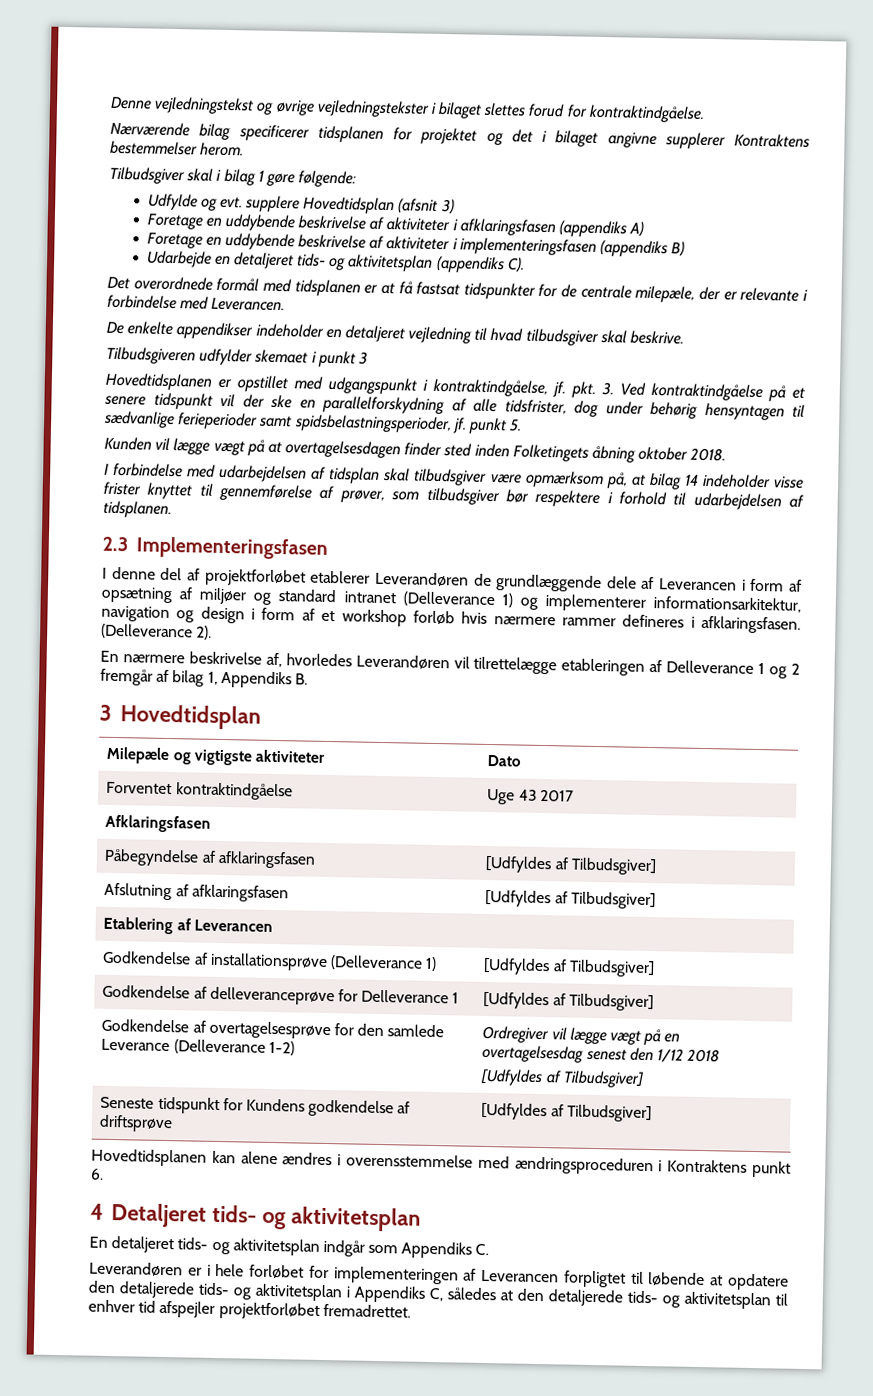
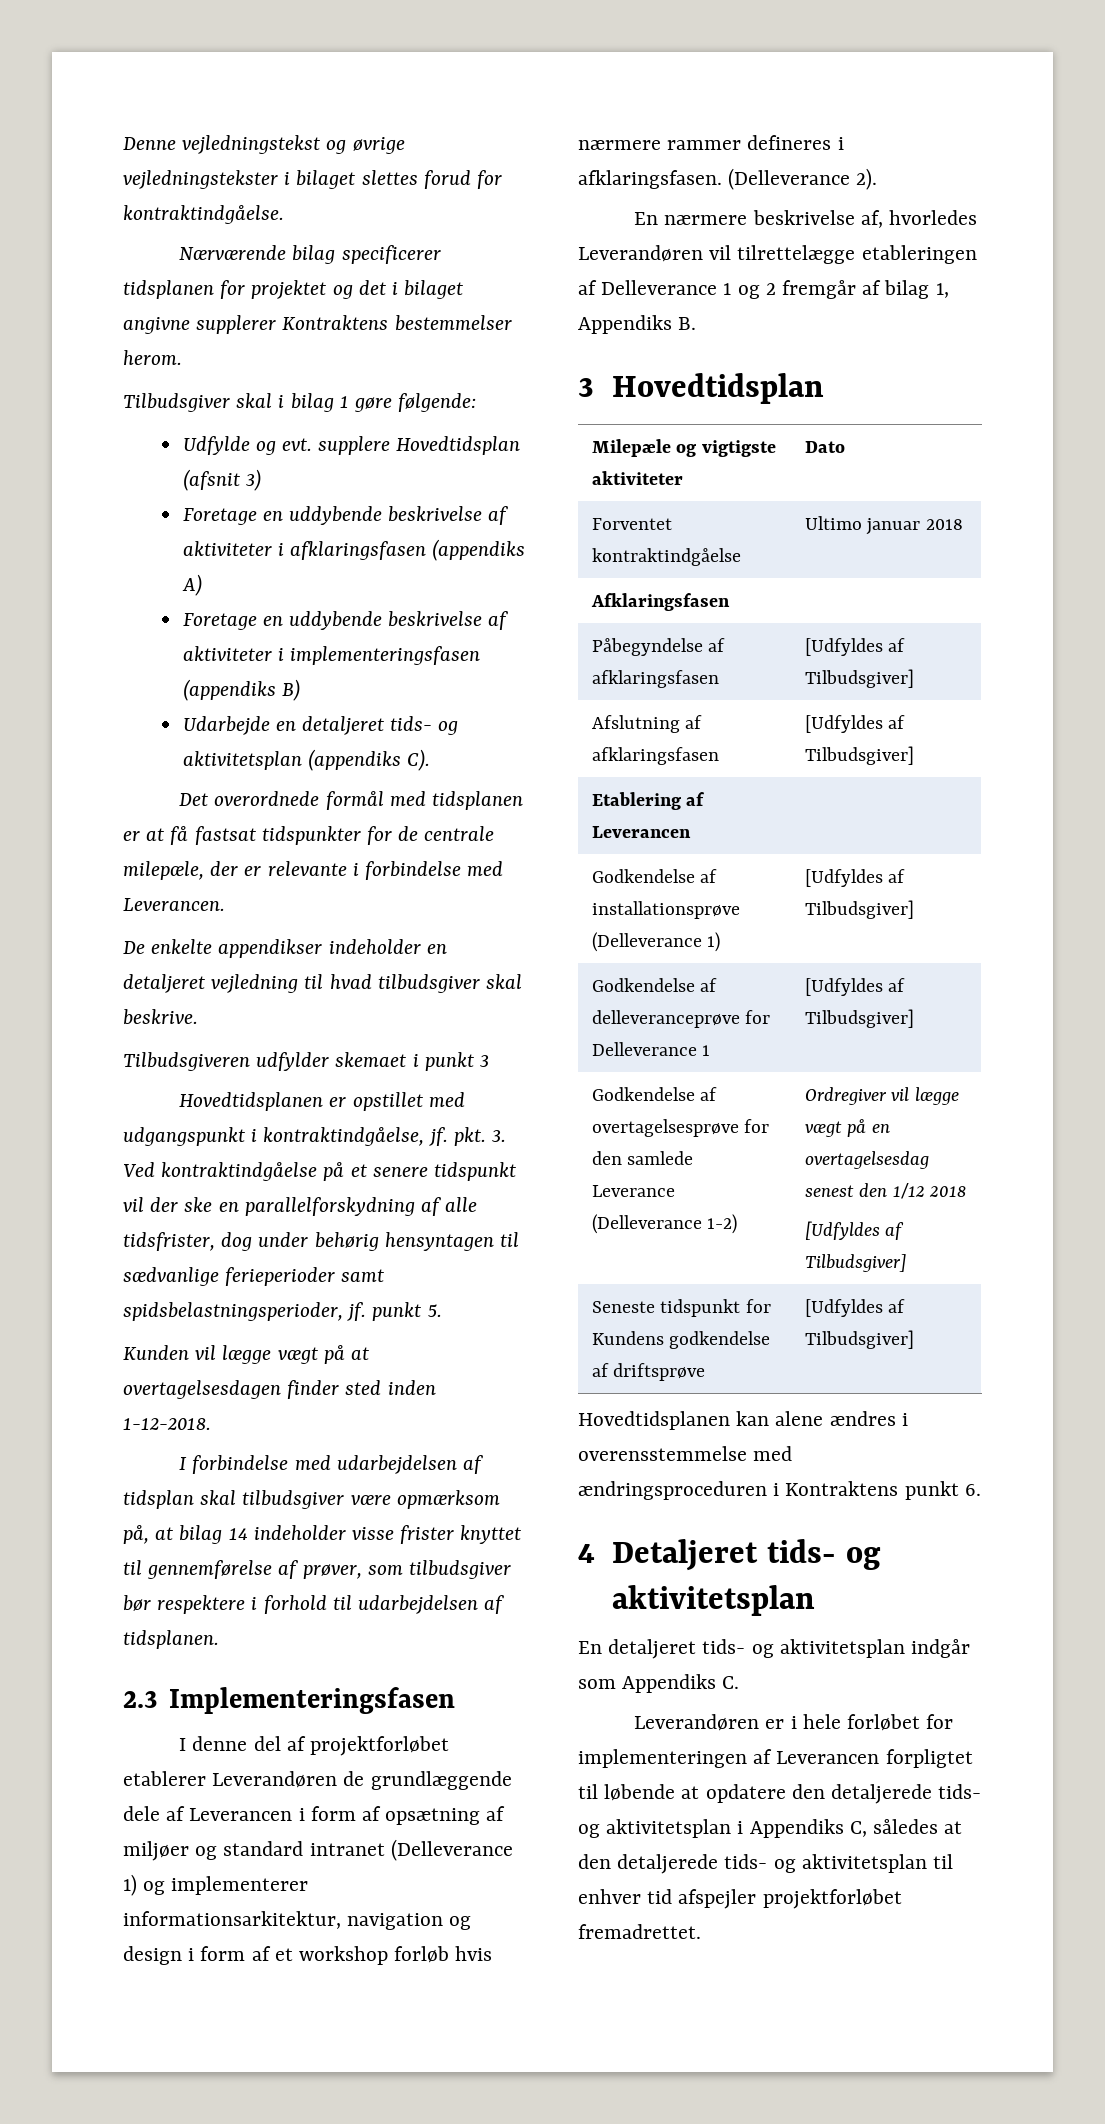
[512,444,727,463] Folketingets åbning oktober 2018. -> [123,1418,211,1430] 1-12-2018.
[487,788,574,805] Uge 43 2017 -> [804,516,963,535] Ultimo januar 2018

